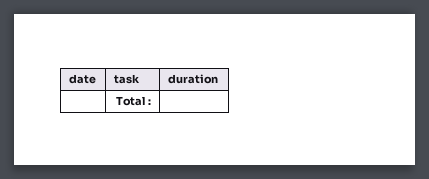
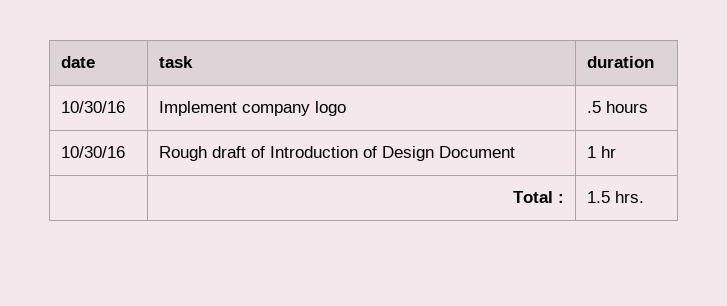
(218, 79) none -> [61,101,126,113] [159,101,347,116] [587,101,649,113] [61,146,126,158] [159,146,516,161] [587,146,617,158] // 10/30/16 | Implement company logo | .5 hours // 10/30/16 | Rough draft of Introduction of Design Document | 1 hr
(152, 102) none -> [587,191,645,203] 1.5 hrs.

